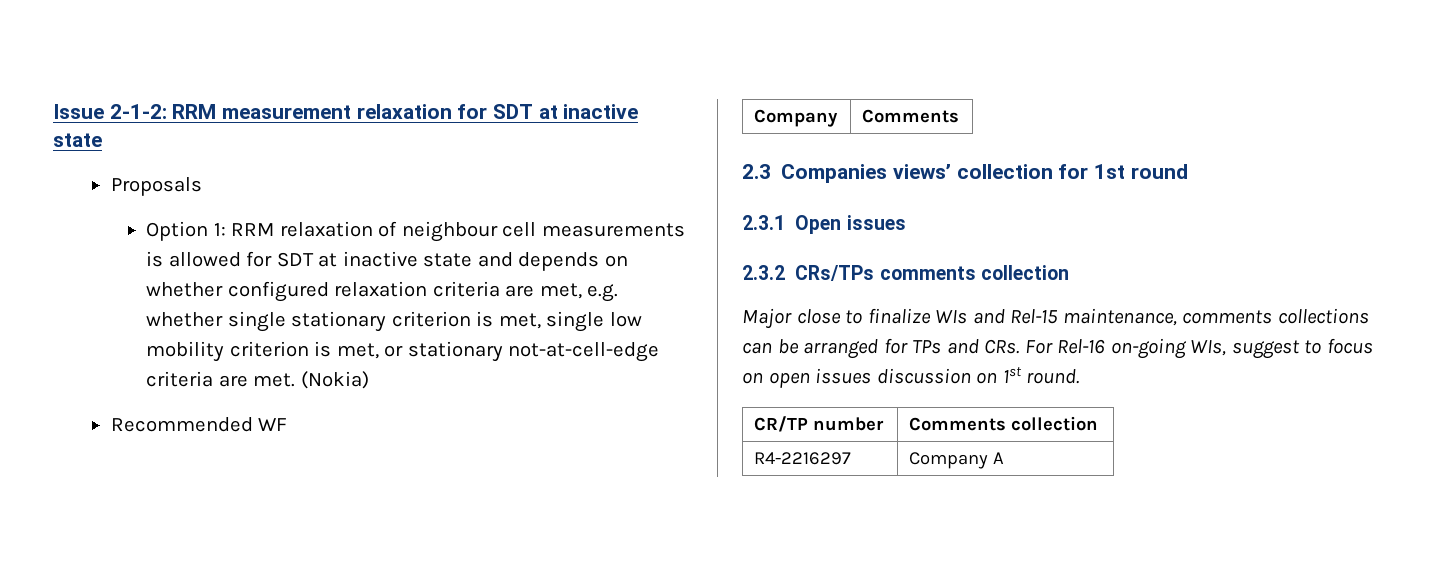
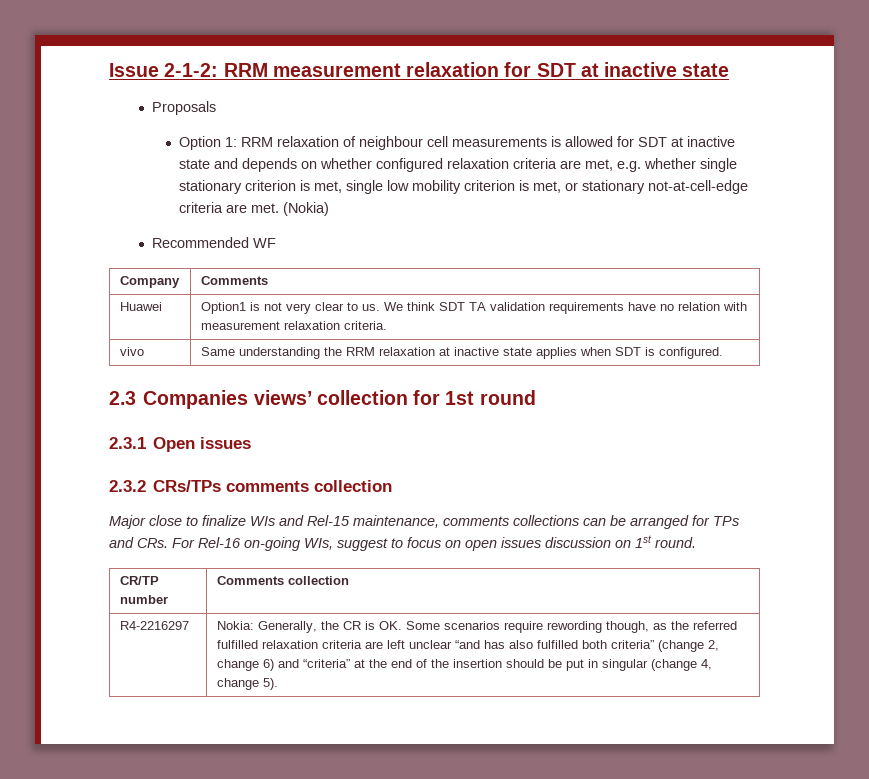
(960, 116) none -> [119,302,162,311] [200,302,747,314] [200,321,387,330] [119,347,144,356] [200,347,723,359] // Huawei | Option1 is not very clear to us. We think SDT TA validation requirements have no relation with measurement relaxation criteria. // vivo | Same understanding the RRM relaxation at inactive state applies when SDT is configured.
[909,452,1005,469] Company A -> [216,621,737,633] [216,640,719,652] [216,659,712,671] [216,678,278,690] Nokia: Generally, the CR is OK. Some scenarios require rewording though, as the referred fulfilled relaxation criteria are left unclear “and has also fulfilled both criteria” (change 2, change 6) and “criteria” at the end of the insertion should be put in singular (change 4, change 5).

